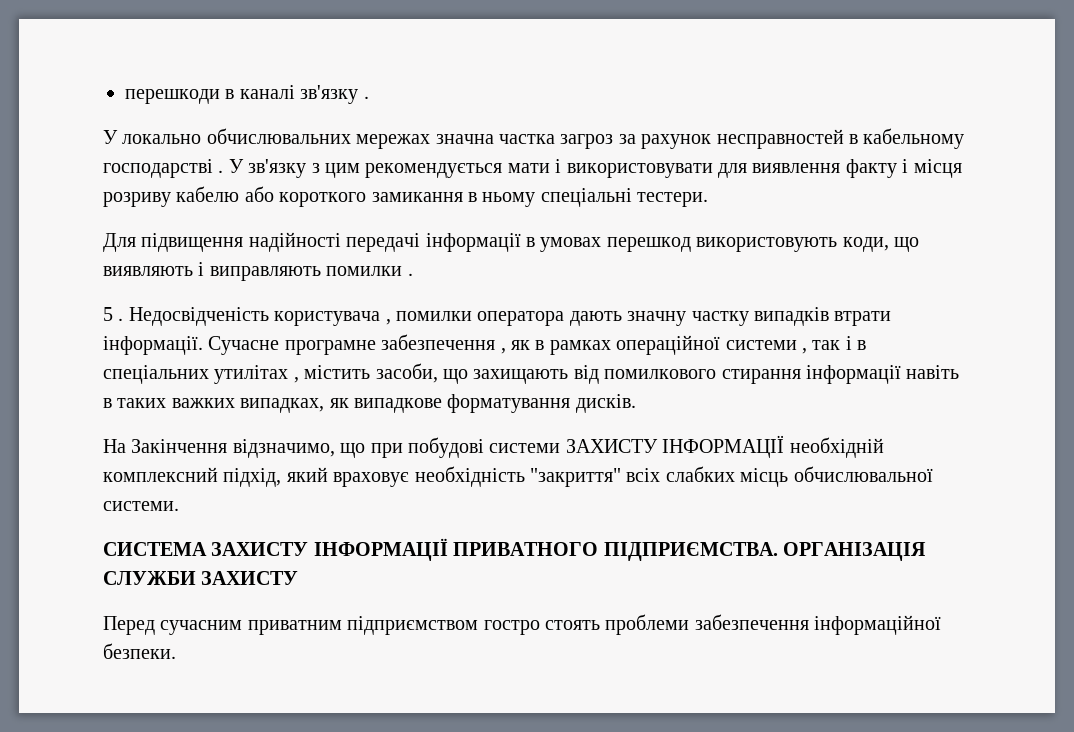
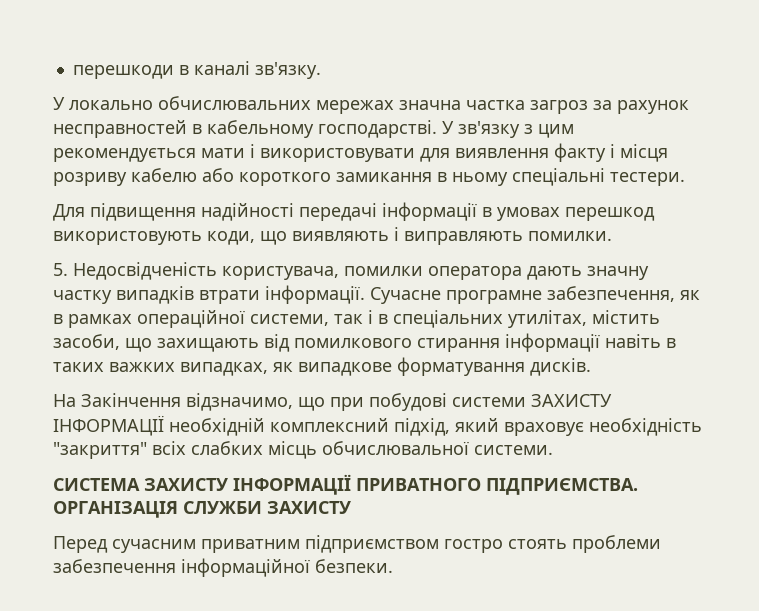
[300,85,369,104] зв'язку . -> [254,62,321,79] зв'язку.
[103,159,224,178] господарстві . -> [318,120,437,138] господарстві.
[326,266,413,276] [103,307,391,326] помилки . // 5 . Недосвідченість користувача , -> [528,231,612,241] [53,262,339,280] помилки. // 5. Недосвідченість користувача,
[381,334,506,354] забезпечення , -> [547,286,675,302] забезпечення,
[725,340,807,354] системи , -> [250,314,329,326] системи,
[214,365,299,384] утилітах , -> [508,310,587,328] утилітах,

